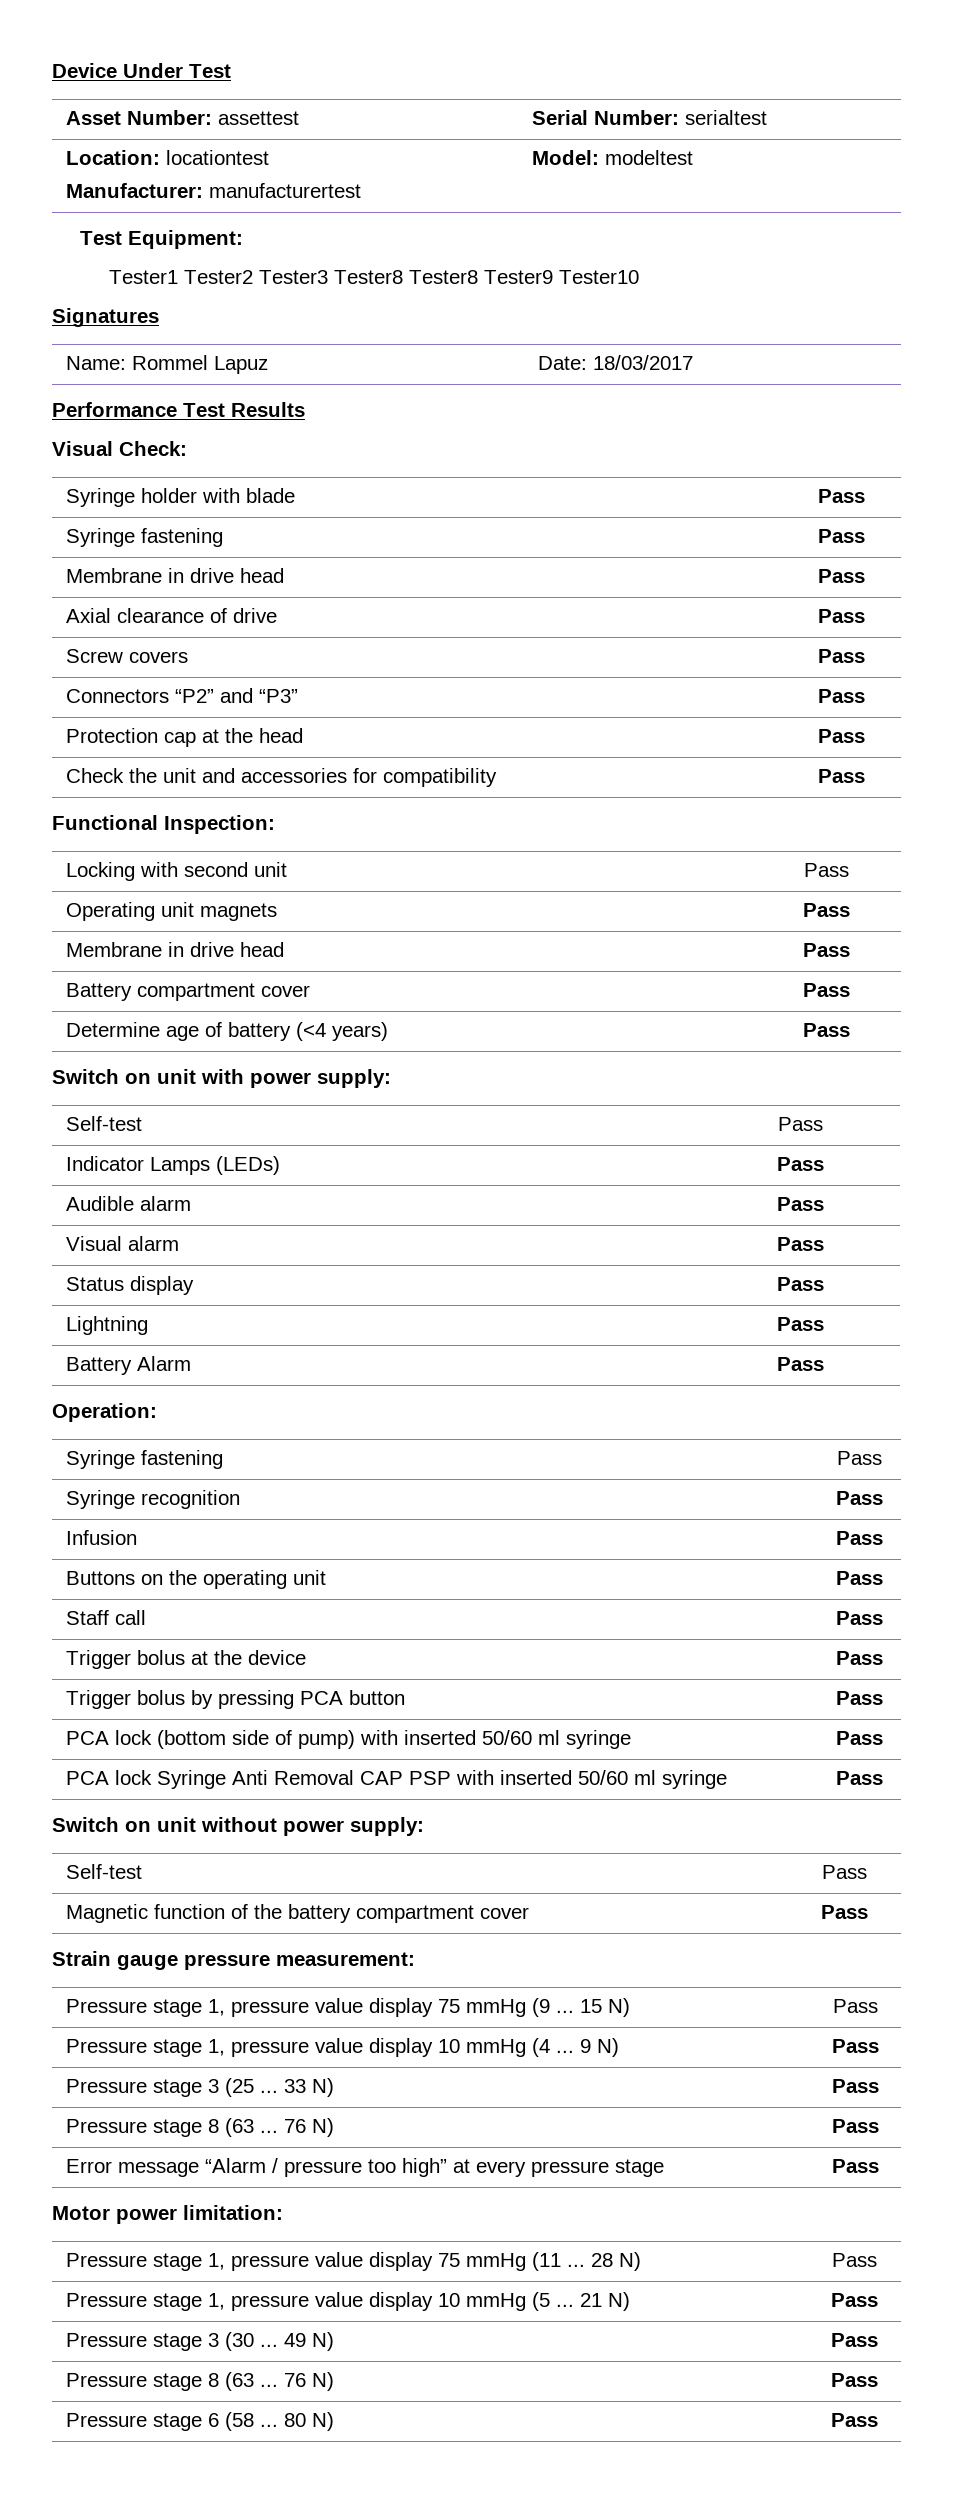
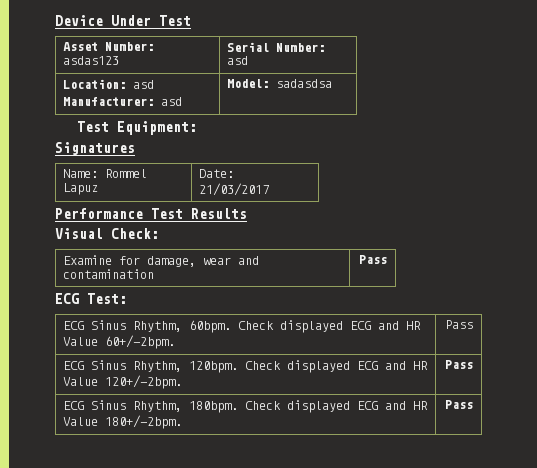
[217,111,299,125] assettest -> [63,56,120,65] asdas123
[684,110,767,125] serialtest -> [227,56,249,65] asd
[165,150,269,165] locationtest -> [133,80,155,89] asd
[208,183,361,198] manufacturertest -> [161,97,183,106] asd
[604,150,693,165] modeltest -> [276,79,333,88] sadasdsa
[108,270,639,284] // Tester1 Tester2 Tester3 Tester8 Tester8 Tester9 Tester10 -> (198, 128) none
[592,355,693,370] 18/03/2017 -> [199,183,270,196] 21/03/2017
[65,488,295,507] [817,489,865,503] [65,528,223,547] [817,529,865,543] [65,568,284,583] [817,569,865,583] [65,608,277,623] [817,609,865,623] [65,649,188,663] [817,649,865,663] [65,688,298,703] [817,689,865,703] [65,728,303,747] [817,729,865,743] [65,768,497,787] [817,769,865,783] [52,815,275,834] [65,862,287,881] [803,863,849,877] [65,902,277,921] [802,903,850,917] [65,942,284,957] [802,943,850,957] [65,983,310,1001] [802,983,850,997] [65,1022,388,1041] [802,1023,850,1037] [52,1069,391,1088] [65,1116,142,1131] [777,1117,823,1131] [65,1156,280,1175] [776,1157,824,1171] [65,1196,191,1211] [776,1197,824,1211] [65,1236,179,1251] [776,1237,824,1251] [65,1276,194,1295] [776,1277,824,1291] [65,1316,148,1335] [776,1317,824,1331] [65,1356,191,1375] [776,1357,824,1371] [52,1403,157,1422] [65,1450,223,1469] [836,1451,882,1465] [65,1490,240,1509] [835,1491,883,1505] [65,1530,137,1545] [835,1531,883,1545] [65,1570,326,1589] [835,1571,883,1585] [65,1610,146,1625] [835,1611,883,1625] [65,1650,306,1669] [835,1651,883,1665] [65,1690,405,1709] [835,1691,883,1705] [65,1730,631,1749] [835,1731,883,1745] [65,1770,727,1789] [835,1771,883,1785] [52,1817,424,1836] [65,1864,142,1879] [822,1865,867,1879] [65,1904,529,1923] [821,1905,868,1919] [52,1951,415,1970] [65,1998,630,2017] [833,1999,878,2013] [65,2038,619,2057] [832,2039,879,2053] [65,2078,334,2097] [832,2079,879,2093] [65,2118,334,2137] [832,2119,879,2133] [65,2158,664,2177] [832,2159,879,2173] [52,2205,283,2224] [65,2252,641,2271] [831,2253,877,2267] [65,2292,630,2311] [830,2293,878,2307] [65,2332,334,2351] [830,2333,878,2347] [65,2372,334,2391] [830,2373,878,2387] [65,2412,334,2431] Syringe holder with blade | Pass // Syringe fastening | Pass // Membrane in drive head | Pass // Axial clearance of drive | Pass // Screw covers | Pass // Connectors “P2” and “P3” | Pass // Protection cap at the head | Pass // Check the unit and accessories for compatibility | Pass // Functional Inspection: // Locking with second unit | Pass // Operating unit magnets | Pass // Membrane in drive head | Pass // Battery compartment cover | Pass // Determine age of battery (<4 years) | Pass // Switch on unit with power supply: // Self-test | Pass // Indicator Lamps (LEDs) | Pass // Audible alarm | Pass // Visual alarm | Pass // Status display | Pass // Lightning | Pass // Battery Alarm | Pass // Operation: // Syringe fastening | Pass // Syringe recognition | Pass // Infusion | Pass // Buttons on the operating unit | Pass // Staff call | Pass // Trigger bolus at the device | Pass // Trigger bolus by pressing PCA button | Pass // PCA lock (bottom side of pump) with inserted 50/60 ml syringe | Pass // PCA lock Syringe Anti Removal CAP PSP with inserted 50/60 ml syringe | Pass // Switch on unit without power supply: // Self-test | Pass // Magnetic function of the battery compartment cover | Pass // Strain gauge pressure measurement: // Pressure stage 1, pressure value display 75 mmHg (9 ... 15 N) | Pass // Pressure stage 1, pressure value display 10 mmHg (4 ... 9 N) | Pass // Pressure stage 3 (25 ... 33 N) | Pass // Pressure stage 8 (63 ... 76 N) | Pass // Error message “Alarm / pressure too high” at every pressure stage | Pass // Motor power limitation: // Pressure stage 1, pressure value display 75 mmHg (11 ... 28 N) | Pass // Pressure stage 1, pressure value display 10 mmHg (5 ... 21 N) | Pass // Pressure stage 3 (30 ... 49 N) | Pass // Pressure stage 8 (63 ... 76 N) | Pass // Pressure stage 6 (58 ... 80 N) -> [63,255,260,267] [63,269,155,279] [358,255,387,264] [55,293,127,304] [63,320,422,333] [63,335,176,349] [444,320,473,329] [63,360,429,373] [63,375,183,389] [444,360,473,369] [63,400,429,413] [63,415,183,429] Examine for damage, wear and contamination | Pass // ECG Test: // ECG Sinus Rhythm, 60bpm. Check displayed ECG and HR Value 60+/-2bpm. | Pass // ECG Sinus Rhythm, 120bpm. Check displayed ECG and HR Value 120+/-2bpm. | Pass // ECG Sinus Rhythm, 180bpm. Check displayed ECG and HR Value 180+/-2bpm.

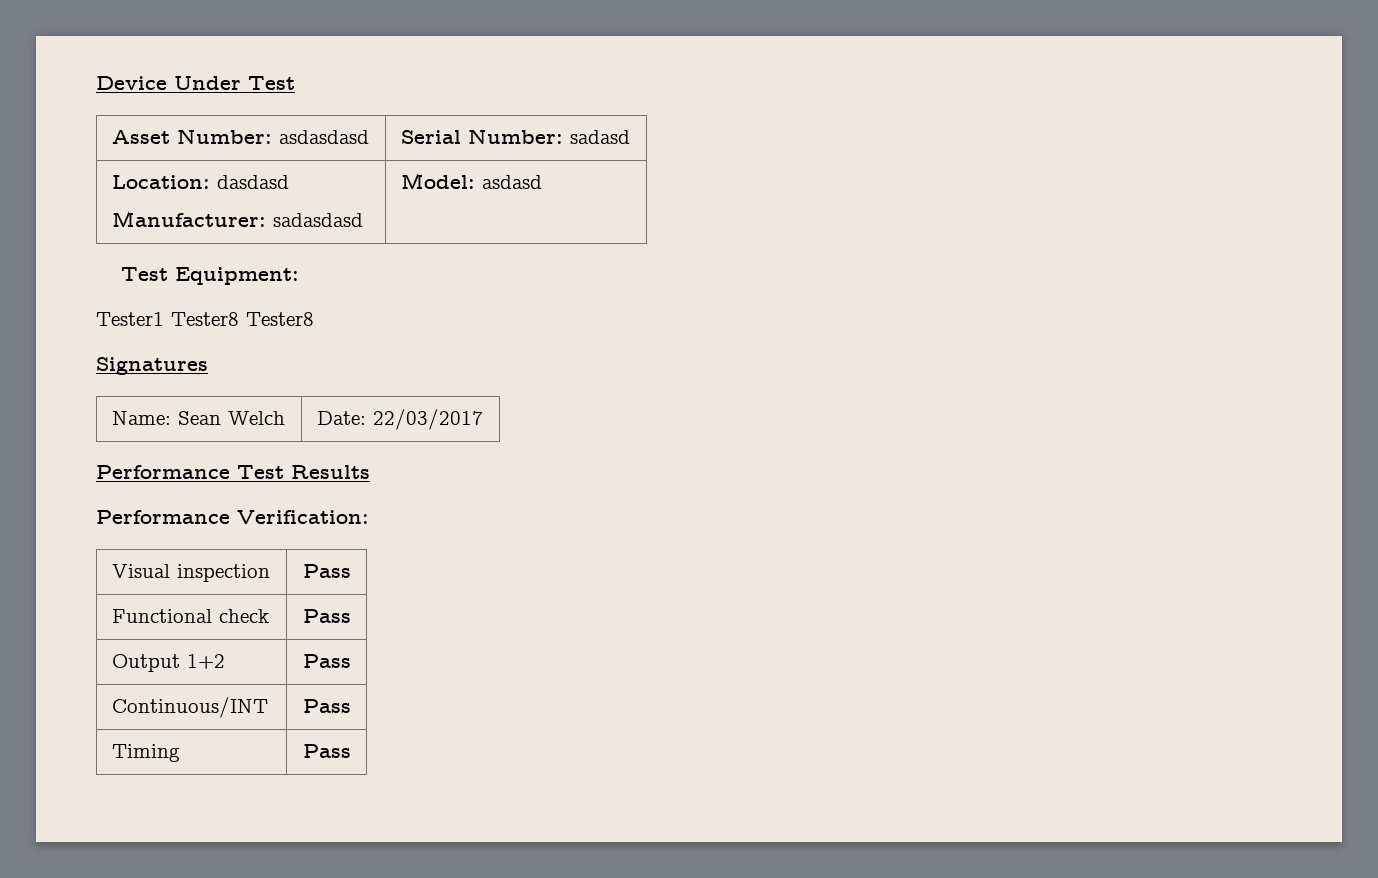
[63,56,120,65] asdas123 -> [278,130,369,144] asdasdasd
[227,56,249,65] asd -> [569,130,630,144] sadasd
[133,80,155,89] asd -> [216,175,289,189] dasdasd
[161,97,183,106] asd -> [272,213,363,227] sadasdasd
[276,79,333,88] sadasdsa -> [481,175,542,189] asdasd
(198, 128) none -> [96,312,314,326] // Tester1 Tester8 Tester8
[105,169,148,178] [63,183,99,195] Rommel Lapuz -> [177,411,285,425] Sean Welch
[199,183,270,196] 21/03/2017 -> [372,409,483,430] 22/03/2017
[55,228,159,239] [63,255,260,267] [63,269,155,279] [358,255,387,264] [55,293,127,304] [63,320,422,333] [63,335,176,349] [444,320,473,329] [63,360,429,373] [63,375,183,389] [444,360,473,369] [63,400,429,413] [63,415,183,429] Visual Check: // Examine for damage, wear and contamination | Pass // ECG Test: // ECG Sinus Rhythm, 60bpm. Check displayed ECG and HR Value 60+/-2bpm. | Pass // ECG Sinus Rhythm, 120bpm. Check displayed ECG and HR Value 120+/-2bpm. | Pass // ECG Sinus Rhythm, 180bpm. Check displayed ECG and HR Value 180+/-2bpm. -> [96,510,369,524] [111,564,270,582] [302,564,351,578] [111,609,269,623] [302,609,351,623] [111,654,225,672] [302,654,351,668] [111,697,268,718] [302,699,351,713] [111,744,180,762] Performance Verification: // Visual inspection | Pass // Functional check | Pass // Output 1+2 | Pass // Continuous/INT | Pass // Timing

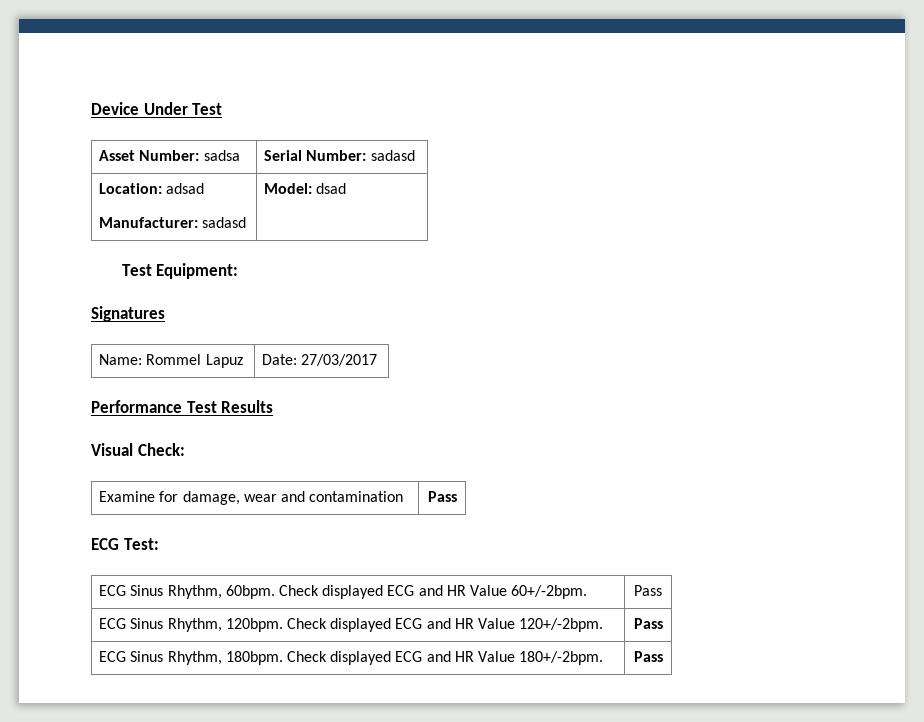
[278,130,369,144] asdasdasd -> [203,150,240,161] sadsa
[216,175,289,189] dasdasd -> [166,183,205,194] adsad
[272,213,363,227] sadasdasd -> [202,217,247,228] sadasd
[481,175,542,189] asdasd -> [316,183,347,194] dsad
[96,312,314,326] // Tester1 Tester8 Tester8 -> (239, 271) none
[177,411,285,425] Sean Welch -> [146,354,243,368] Rommel Lapuz
[372,409,483,430] 22/03/2017 -> [301,354,378,366] 27/03/2017
[96,510,369,524] [111,564,270,582] [302,564,351,578] [111,609,269,623] [302,609,351,623] [111,654,225,672] [302,654,351,668] [111,697,268,718] [302,699,351,713] [111,744,180,762] Performance Verification: // Visual inspection | Pass // Functional check | Pass // Output 1+2 | Pass // Continuous/INT | Pass // Timing -> [91,443,185,456] [99,491,404,505] [427,491,457,502] [91,538,159,550] [99,585,588,599] [634,585,662,596] [99,618,604,632] [633,618,663,629] [99,651,604,665] Visual Check: // Examine for damage, wear and contamination | Pass // ECG Test: // ECG Sinus Rhythm, 60bpm. Check displayed ECG and HR Value 60+/-2bpm. | Pass // ECG Sinus Rhythm, 120bpm. Check displayed ECG and HR Value 120+/-2bpm. | Pass // ECG Sinus Rhythm, 180bpm. Check displayed ECG and HR Value 180+/-2bpm.

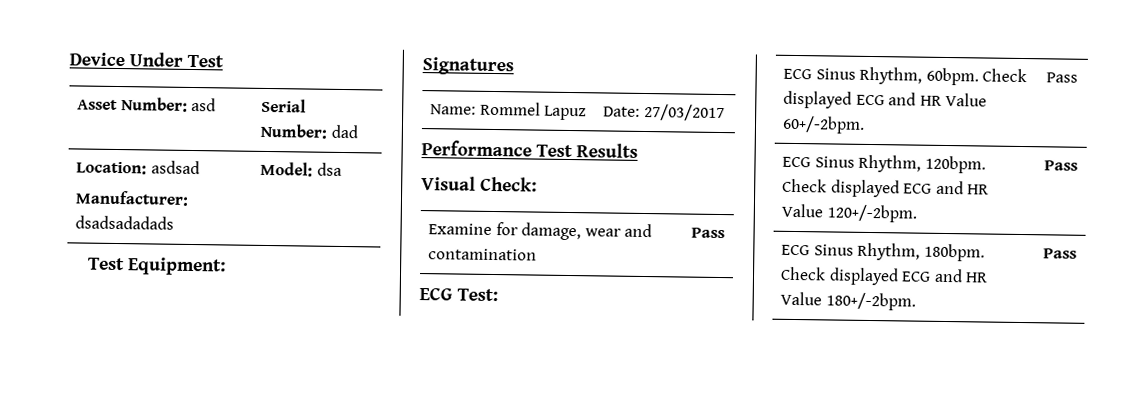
[203,150,240,161] sadsa -> [191,97,217,112] asd
[370,150,415,161] sadasd -> [330,124,358,139] dad
[166,183,205,194] adsad -> [150,160,200,175] asdsad
[202,217,247,228] sadasd -> [75,215,175,230] dsadsadadads
[316,183,347,194] dsad -> [316,162,342,176] dsa

